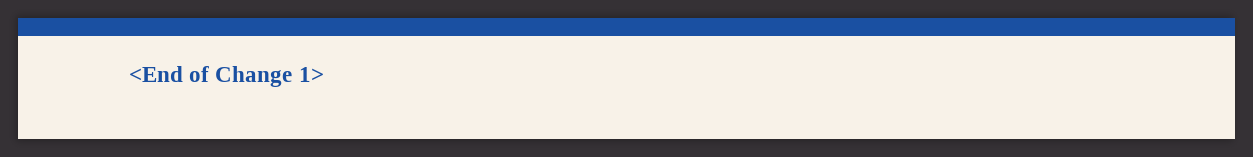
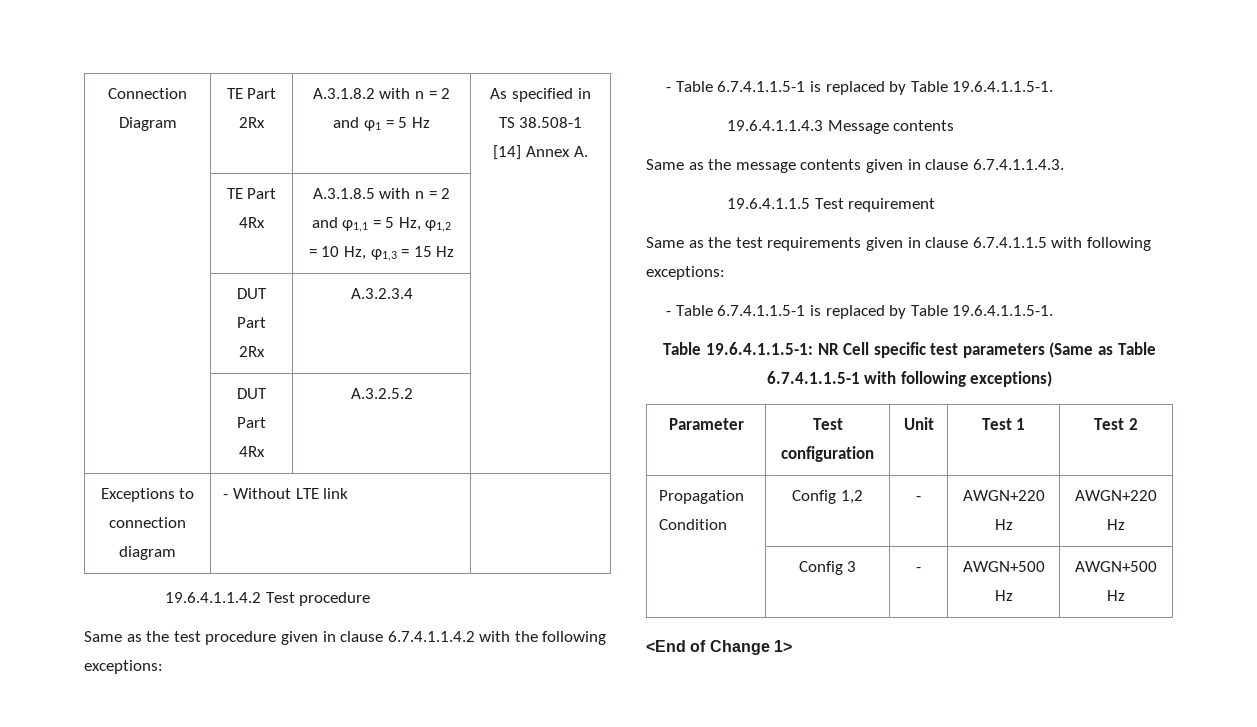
(129, 74) none -> [108,88,187,99] [118,117,177,131] [226,88,277,99] [239,117,265,128] [312,88,451,99] [333,117,430,131] [490,88,591,102] [498,117,583,128] [493,145,588,160] [226,188,277,199] [239,217,265,228] [312,188,451,199] [311,217,452,232] [308,246,455,261] [237,288,267,299] [237,317,266,328] [239,346,265,357] [350,288,413,299] [237,388,267,399] [237,417,266,428] [239,446,265,457] [350,388,413,399] [100,488,195,502] [109,517,186,528] [119,546,176,560] [223,488,349,499] [164,592,371,606] [84,631,607,645] [84,660,163,674] [666,81,1054,95] [726,120,955,134] [646,159,1064,173] [726,198,936,212] [646,237,1151,251] [646,266,725,280] [666,305,1054,319] [663,342,1156,358] [766,371,1053,387] [668,418,744,430] [812,418,843,430] [781,446,874,462] [903,417,934,430] [981,418,1026,430] [1094,418,1138,430] [659,490,745,504] [659,519,728,530] [792,490,863,504] [916,496,921,501] [962,490,1045,501] [994,519,1013,530] [1075,490,1157,501] [1107,519,1125,530] [798,561,857,575] [916,567,921,572] [962,561,1045,572] [994,590,1013,601] [1075,561,1157,572] [1107,590,1125,601] Connection Diagram | TE Part 2Rx | A.3.1.8.2 with n = 2 and φ1 = 5 Hz | As specified in TS 38.508-1 [14] Annex A. // | TE Part 4Rx | A.3.1.8.5 with n = 2 and φ1,1 = 5 Hz, φ1,2 = 10 Hz, φ1,3 = 15 Hz | // | DUT Part 2Rx | A.3.2.3.4 | // | DUT Part 4Rx | A.3.2.5.2 | // Exceptions to connection diagram | - Without LTE link | // 19.6.4.1.1.4.2 Test procedure // Same as the test procedure given in clause 6.7.4.1.1.4.2 with the following exceptions: // - Table 6.7.4.1.1.5-1 is replaced by Table 19.6.4.1.1.5-1. // 19.6.4.1.1.4.3 Message contents // Same as the message contents given in clause 6.7.4.1.1.4.3. // 19.6.4.1.1.5 Test requirement // Same as the test requirements given in clause 6.7.4.1.1.5 with following exceptions: // - Table 6.7.4.1.1.5-1 is replaced by Table 19.6.4.1.1.5-1. // Table 19.6.4.1.1.5-1: NR Cell specific test parameters (Same as Table 6.7.4.1.1.5-1 with following exceptions) // Parameter | Test configuration | Unit | Test 1 | Test 2 // Propagation Condition | Config 1,2 | - | AWGN+220 Hz | AWGN+220 Hz // | Config 3 | - | AWGN+500 Hz | AWGN+500 Hz //

